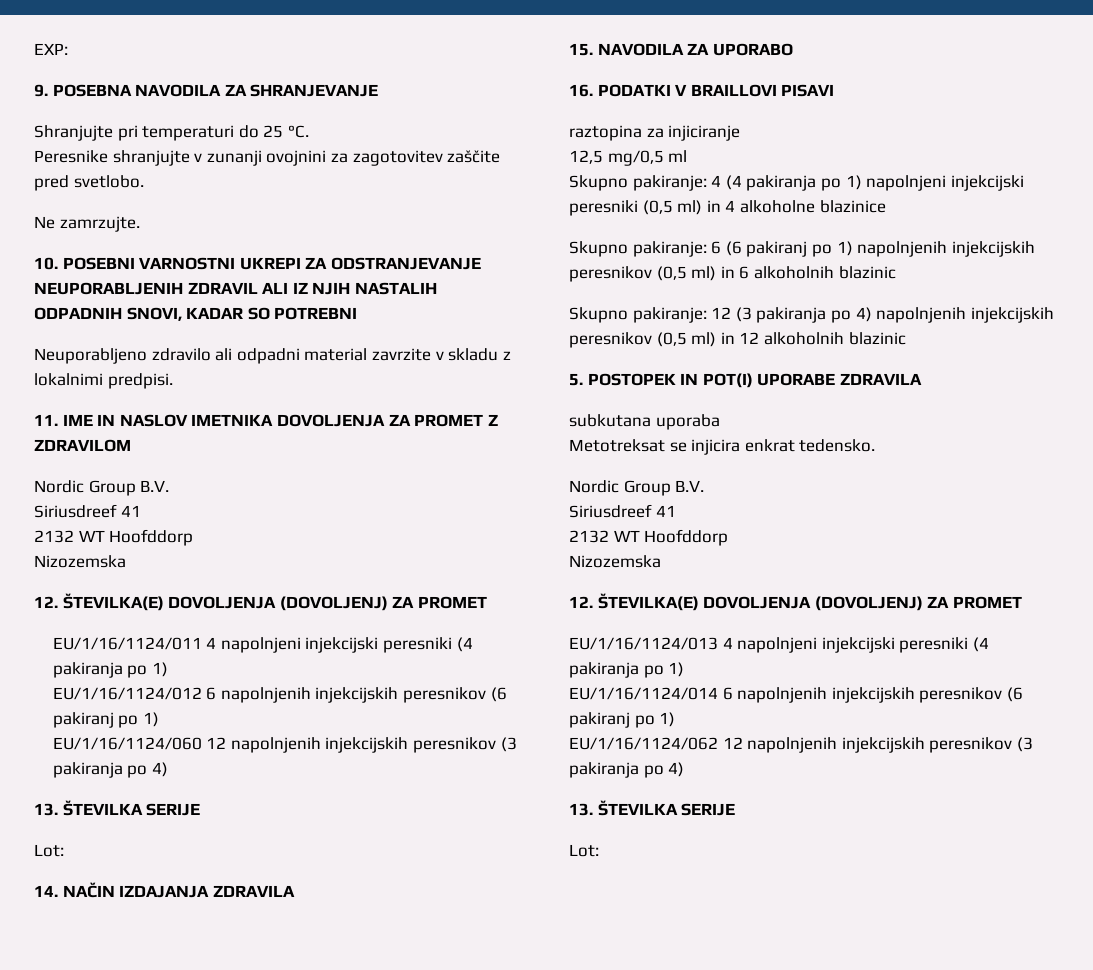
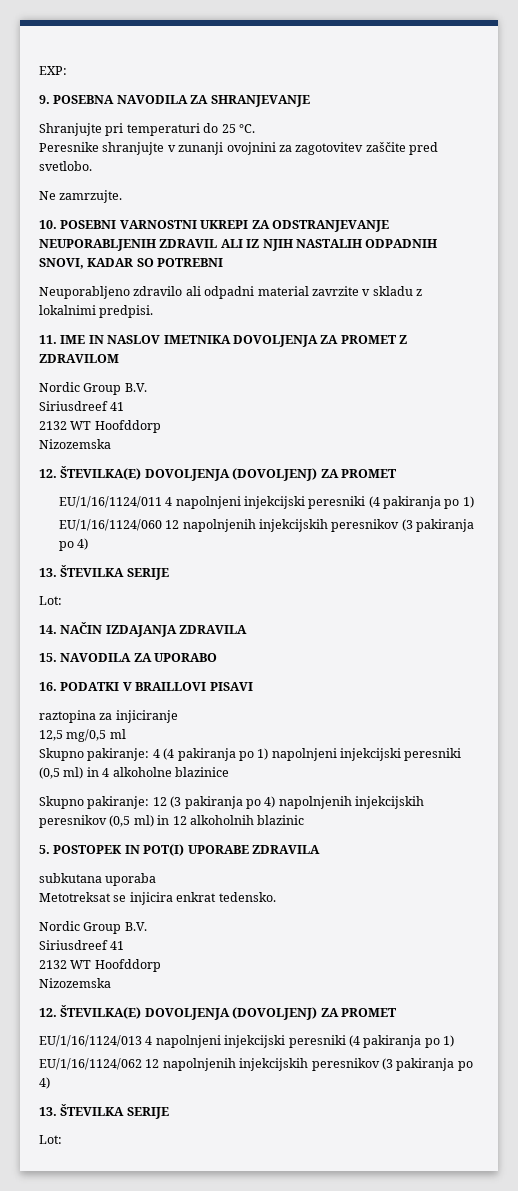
[52,687,507,703] [52,712,159,728] // EU/1/16/1124/012 6 napolnjenih injekcijskih peresnikov (6 pakiranj po 1) -> (474, 502) none
[569,241,1035,257] [569,266,896,282] // Skupno pakiranje: 6 (6 pakiranj po 1) napolnjenih injekcijskih peresnikov (0,5 ml) in 6 alkoholnih blazinic -> (229, 772) none
[569,687,1023,703] [569,712,676,728] // EU/1/16/1124/014 6 napolnjenih injekcijskih peresnikov (6 pakiranj po 1) -> (454, 1041) none

